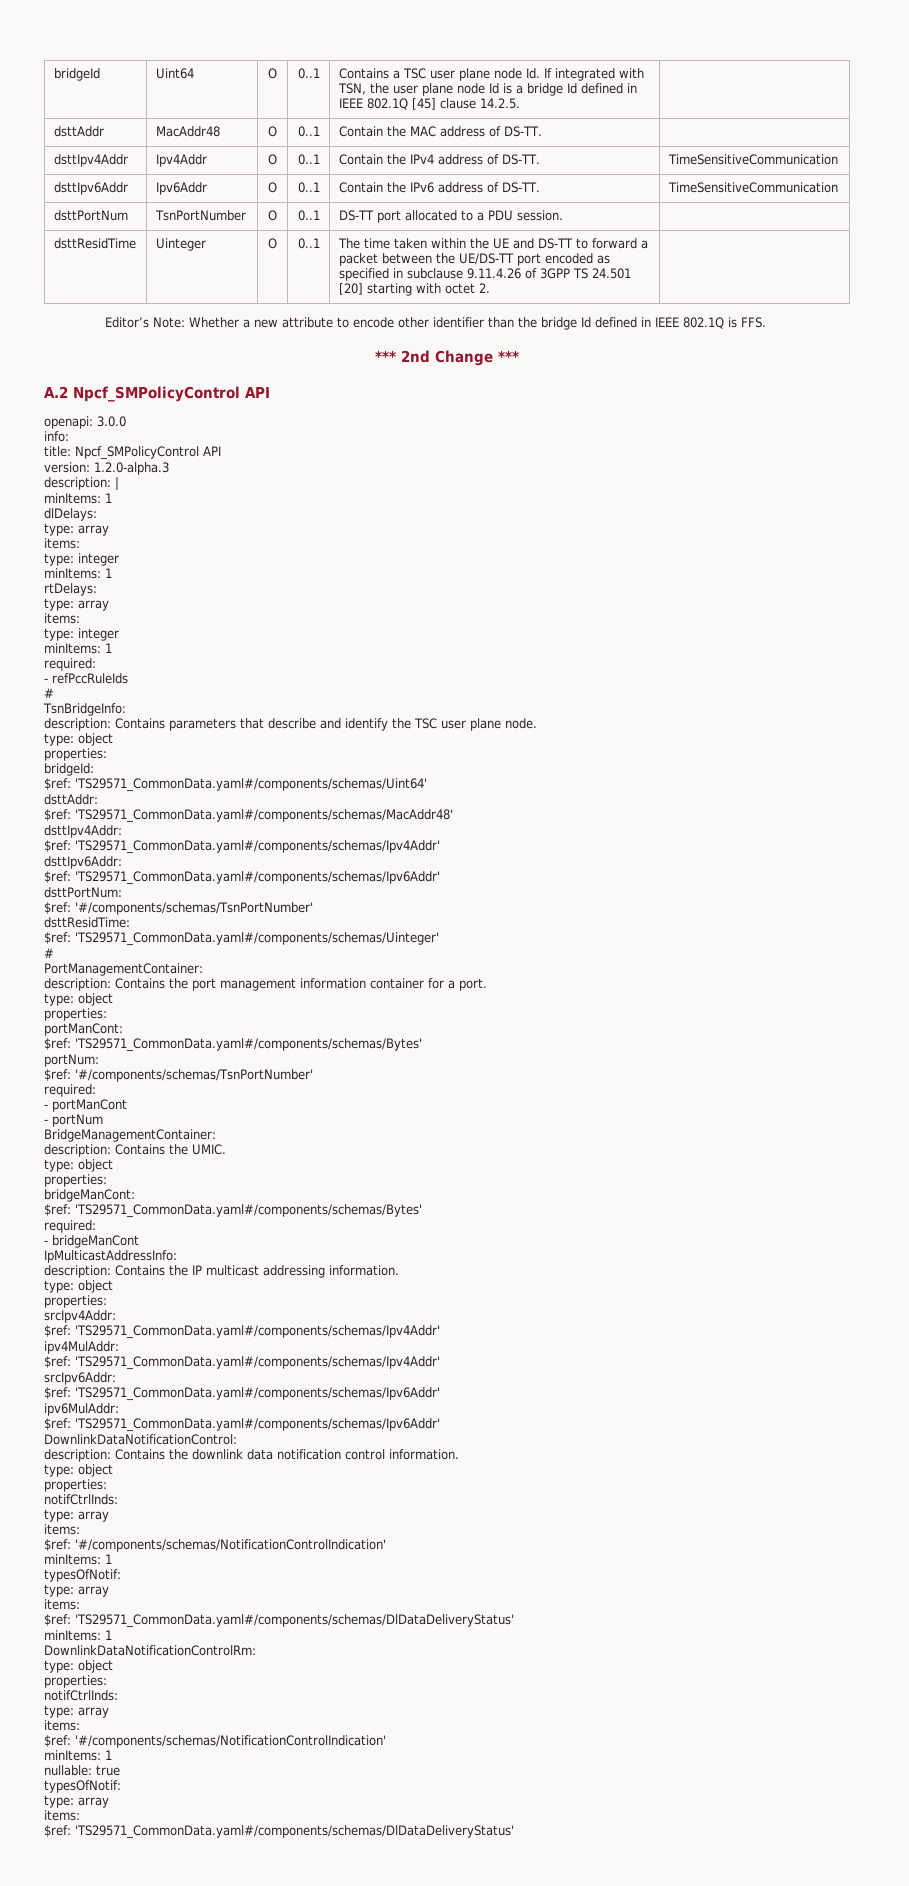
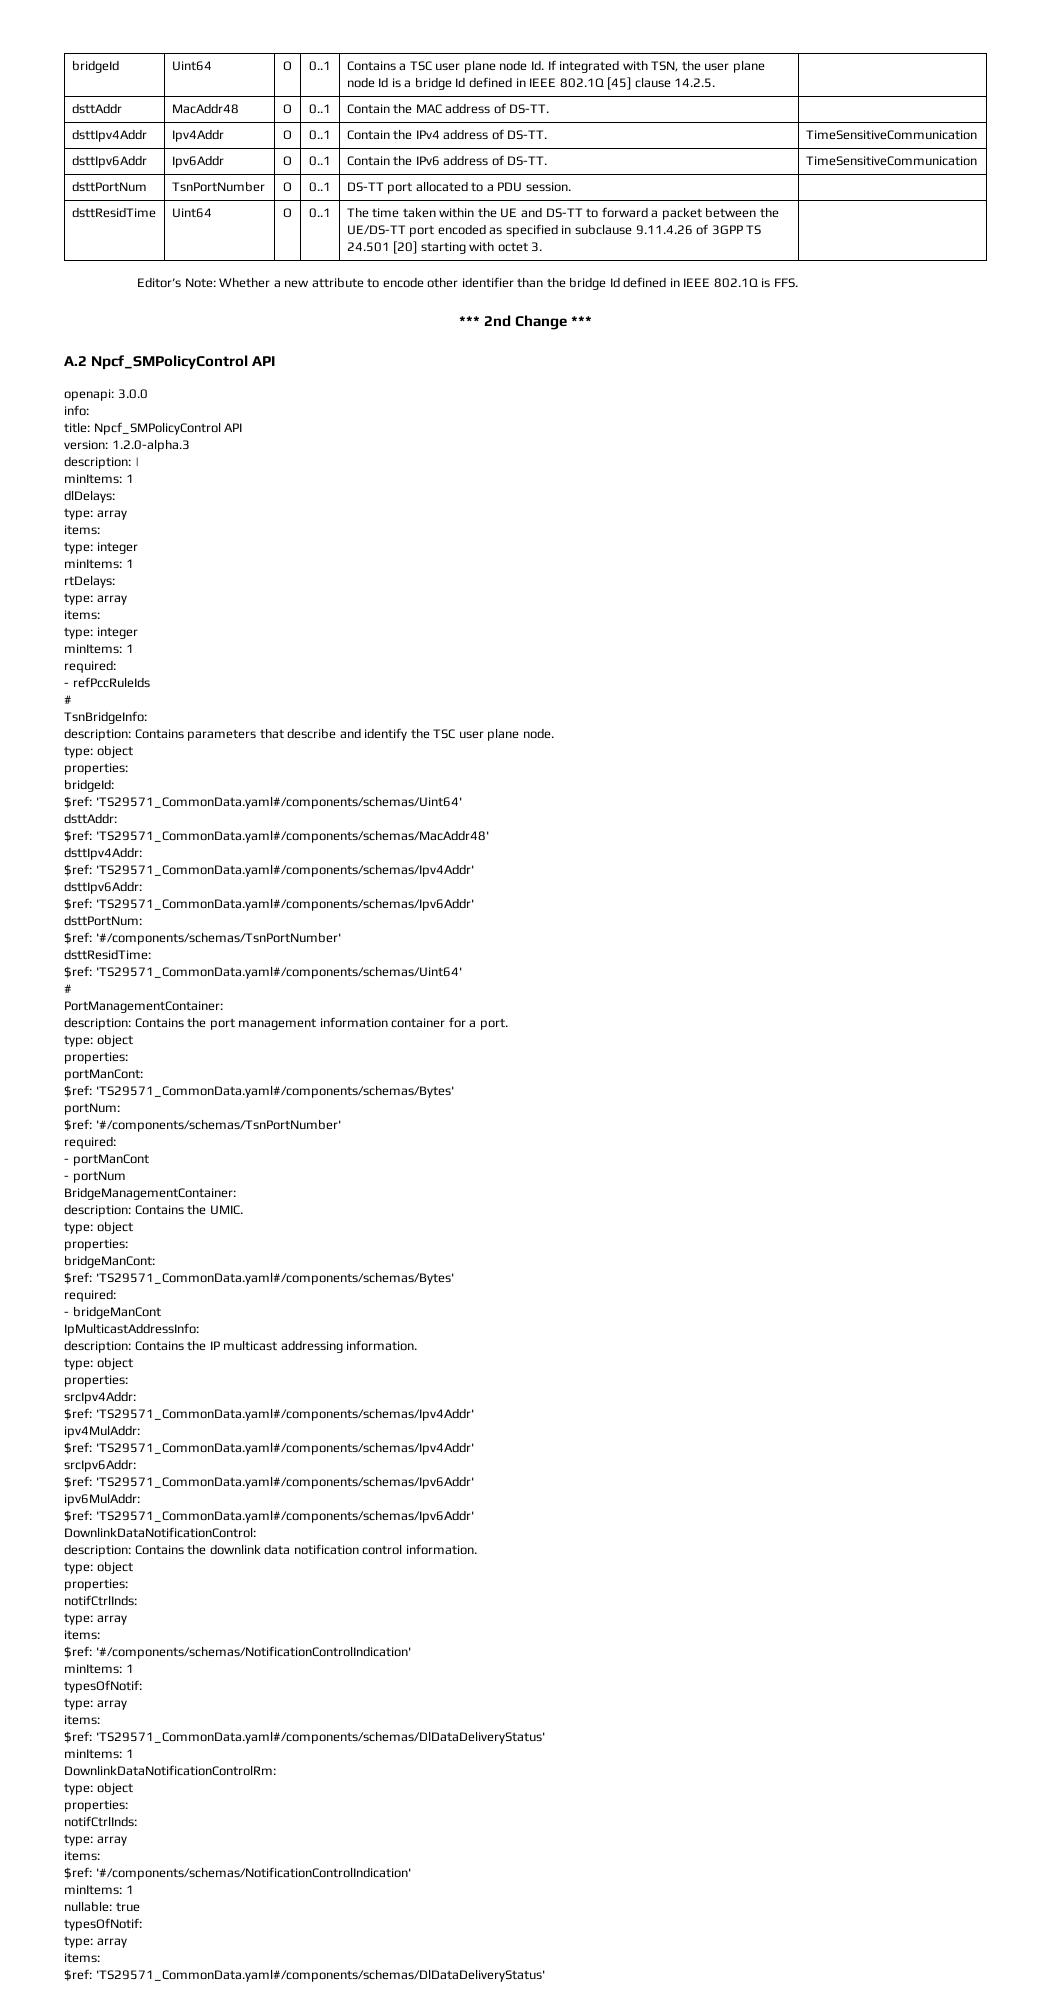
[155,238,206,251] Uinteger -> [171,208,212,218] Uint64
[478,283,490,293] 2. -> [531,242,543,252] 3.
[75,932,439,946] 'TS29571_CommonData.yaml#/components/schemas/Uinteger' -> [95,966,462,979] 'TS29571_CommonData.yaml#/components/schemas/Uint64'

